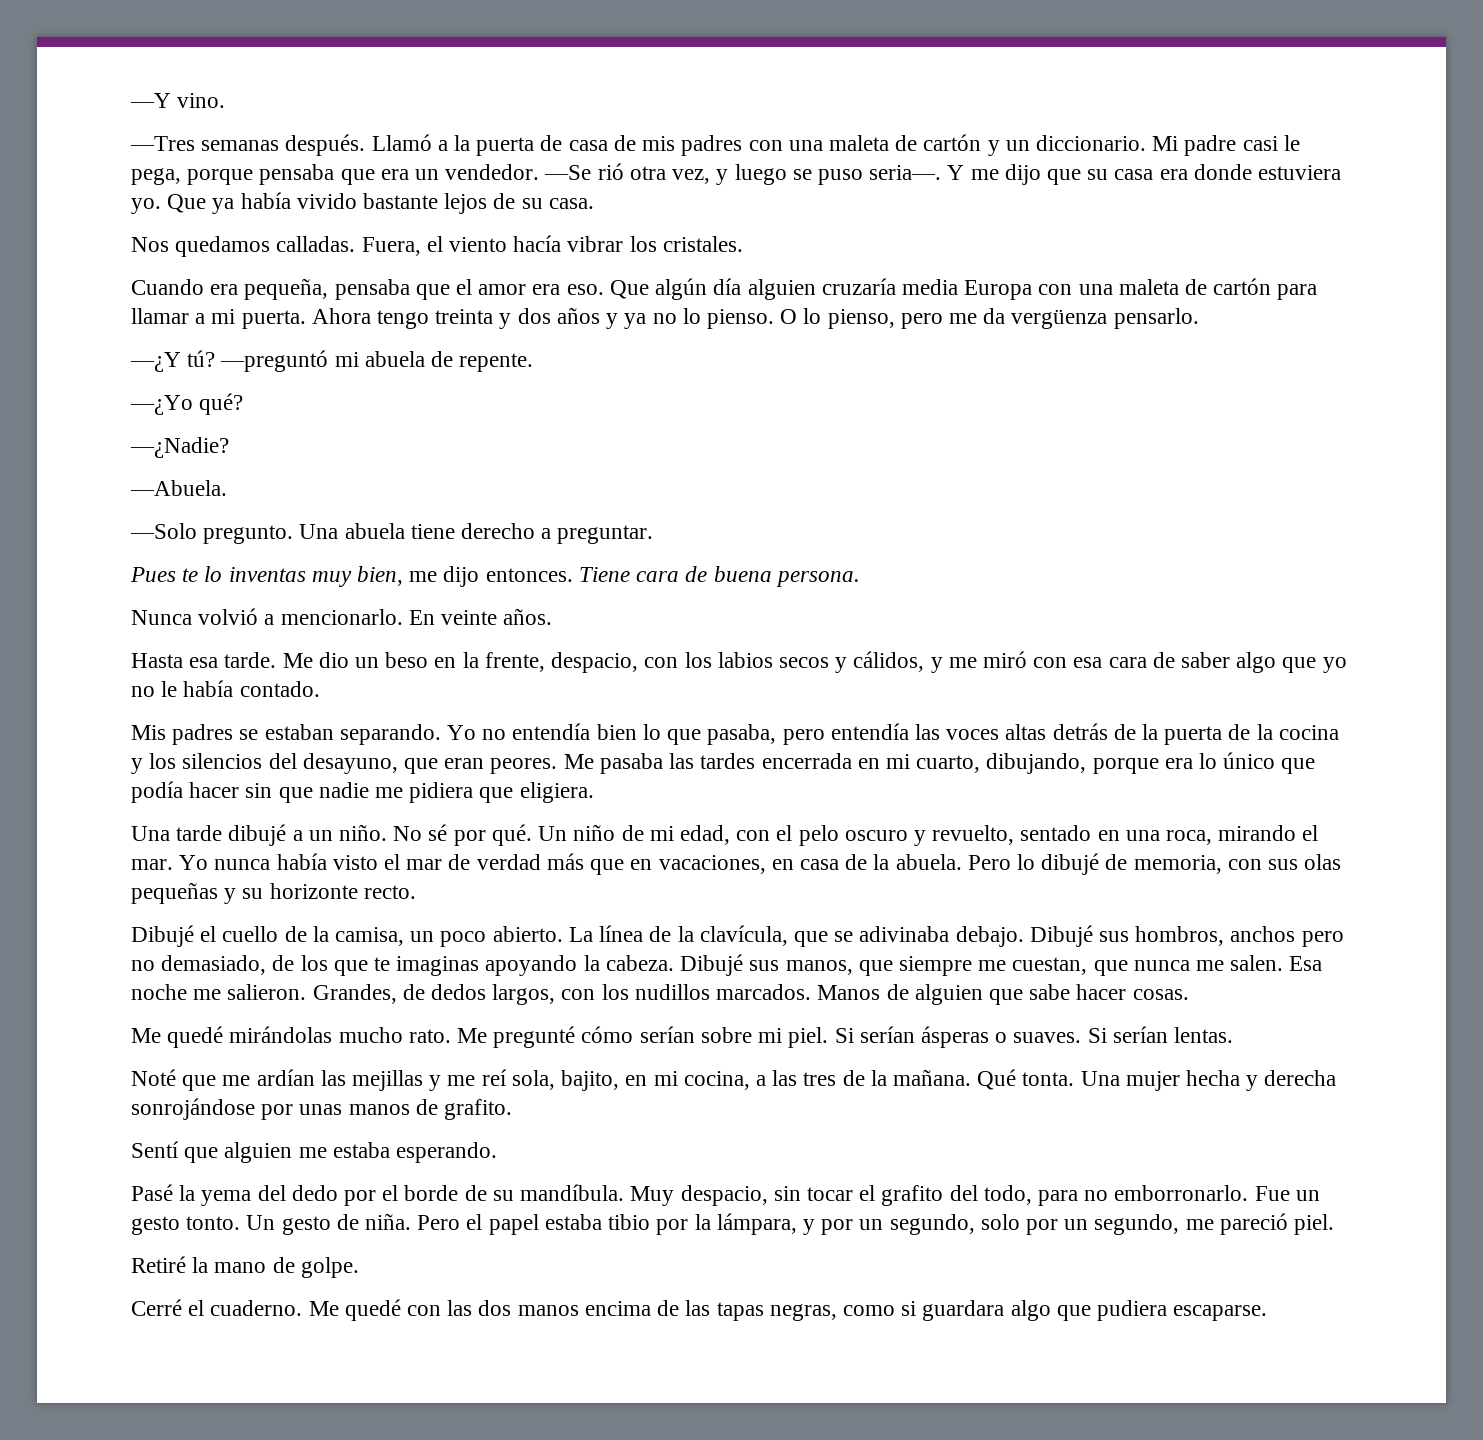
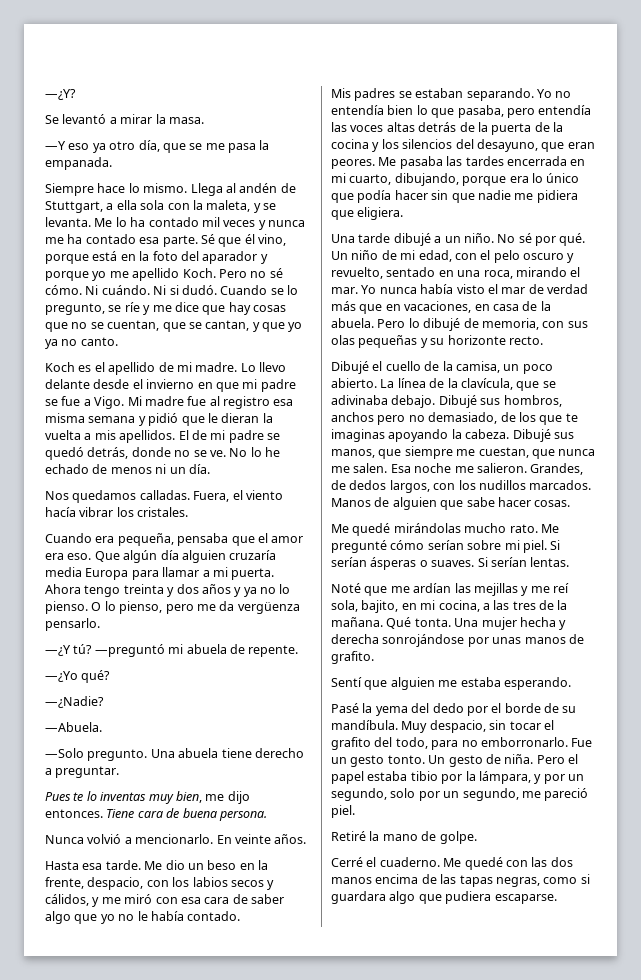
[130,93,226,108] [130,134,1300,156] [131,163,1342,185] [131,192,594,214] —Y vino. // —Tres semanas después. Llamó a la puerta de casa de mis padres con una maleta de cartón y un diccionario. Mi padre casi le pega, porque pensaba que era un vendedor. —Se rió otra vez, y luego se puso seria—. Y me dijo que su casa era donde estuviera yo. Que ya había vivido bastante lejos de su casa. -> [45,89,76,100] [45,114,204,124] [45,140,270,153] [45,157,112,170] [45,183,296,196] [45,200,276,213] [45,217,305,230] [45,234,286,247] [45,251,268,264] [45,268,283,281] [45,285,298,295] [45,302,286,315] [45,320,303,332] [45,337,118,349] [45,362,286,375] [45,379,296,392] [45,396,294,409] [45,413,273,426] [45,430,280,443] [45,447,280,460] [45,464,210,474] —¿Y? // Se levantó a mirar la masa. // —Y eso ya otro día, que se me pasa la empanada. // Siempre hace lo mismo. Llega al andén de Stuttgart, a ella sola con la maleta, y se levanta. Me lo ha contado mil veces y nunca me ha contado esa parte. Sé que él vino, porque está en la foto del aparador y porque yo me apellido Koch. Pero no sé cómo. Ni cuándo. Ni si dudó. Cuando se lo pregunto, se ríe y me dice que hay cosas que no se cuentan, que se cantan, y que yo ya no canto. // Koch es el apellido de mi madre. Lo llevo delante desde el invierno en que mi padre se fue a Vigo. Mi madre fue al registro esa misma semana y pidió que le dieran la vuelta a mis apellidos. El de mi padre se quedó detrás, donde no se ve. No lo he echado de menos ni un día.
[1038,278,1272,295] con una maleta de cartón -> (129, 574) none

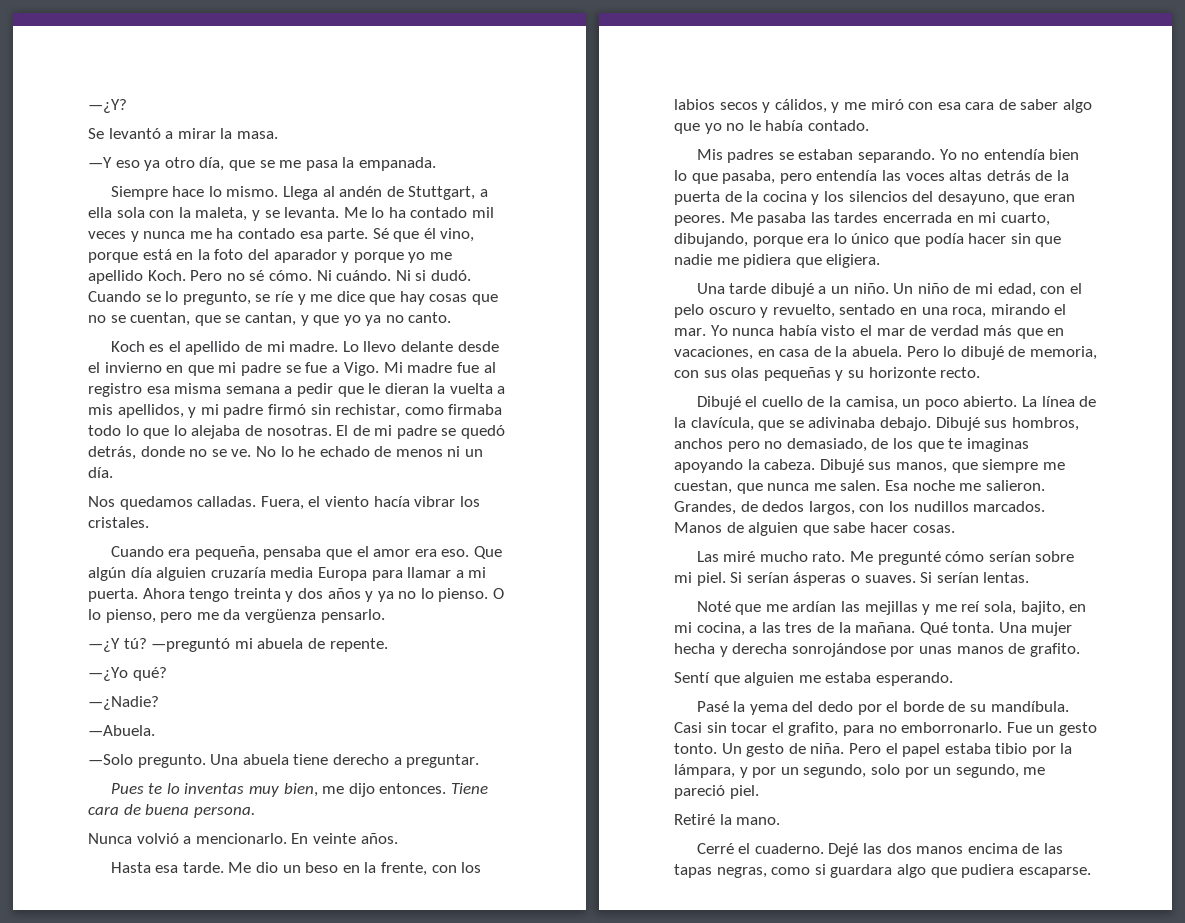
[138,413,179,426] y pidió -> [284,383,333,397] a pedir
[119,430,176,443] apellidos. -> [117,404,503,418] [88,425,332,439] apellidos, y mi padre firmó sin rechistar, como firmaba todo lo que lo alejaba de nosotras.
[87,877,144,890] despacio, -> (428, 869) none
[497,233,586,246] No sé por qué. -> (889, 288) none
[331,523,461,536] Me quedé mirándolas -> [696,551,756,562] Las miré
[401,720,486,733] Muy despacio, -> [674,722,702,733] Casi
[331,737,428,750] grafito del todo, -> [788,722,839,736] grafito,
[382,831,477,844] mano de golpe. -> [736,817,781,825] mano.
[443,857,528,870] Me quedé con -> [828,843,859,857] Dejé

